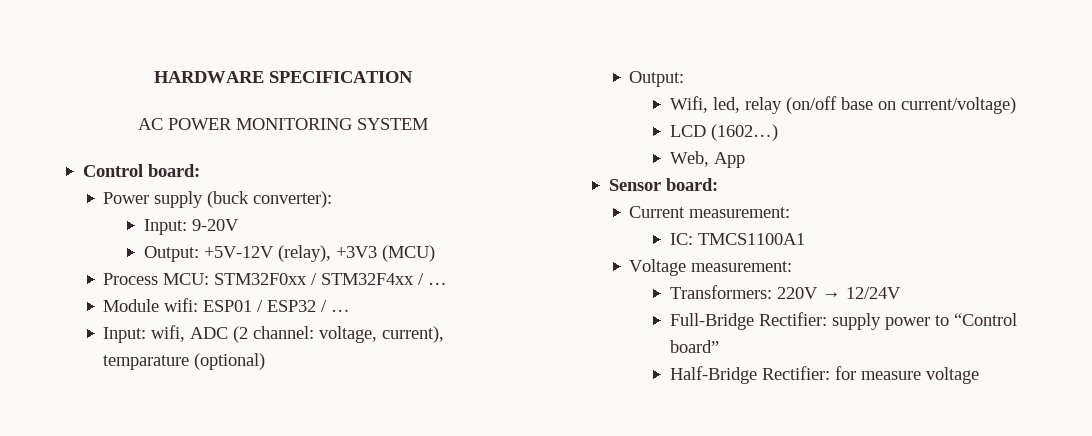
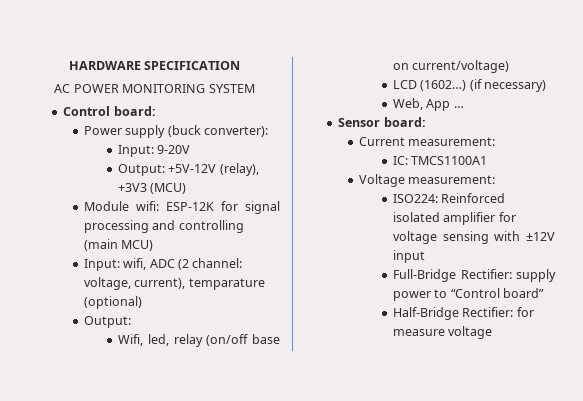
[103,273,448,285] [103,298,351,312] Process MCU: STM32F0xx / STM32F4xx / … // Module wifi: ESP01 / ESP32 / … -> [83,201,280,214] [83,220,244,233] [83,239,154,251] Module wifi: ESP-12K for signal processing and controlling (main MCU)
(779, 132) none -> [469,79,547,92] (if necessary)
(746, 160) none -> [453,106,464,108] …
[670,285,902,299] Transformers: 220V → 12/24V -> [393,193,506,203] [393,212,516,225] [393,231,555,244] [393,250,426,263] ISO224: Reinforced isolated amplifier for voltage sensing with ±12V input

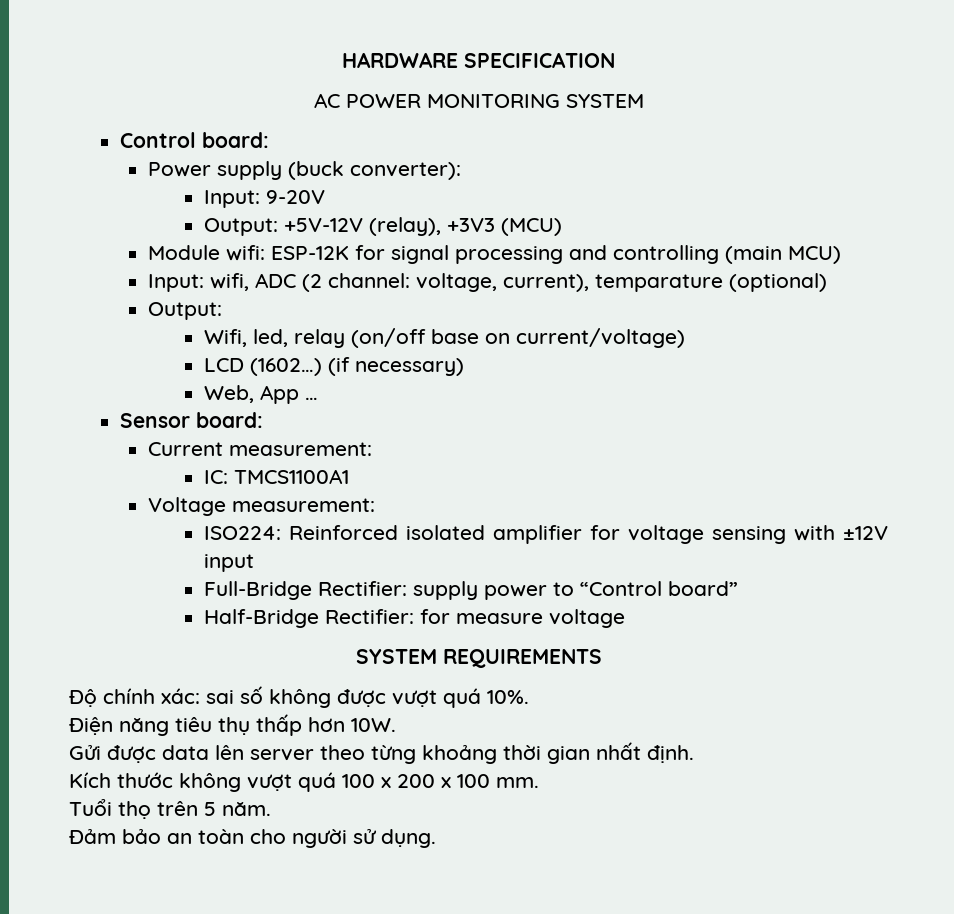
(493, 332) none -> [355,649,602,668] [69,686,529,708] [69,714,396,736] [69,742,694,764] [69,772,539,792] [69,799,271,819] [69,829,436,848] // SYSTEM REQUIREMENTS // Độ chính xác: sai số không được vượt quá 10%. // Điện năng tiêu thụ thấp hơn 10W. // Gửi được data lên server theo từng khoảng thời gian nhất định. // Kích thước không vượt quá 100 x 200 x 100 mm. // Tuổi thọ trên 5 năm. // Đảm bảo an toàn cho người sử dụng.

